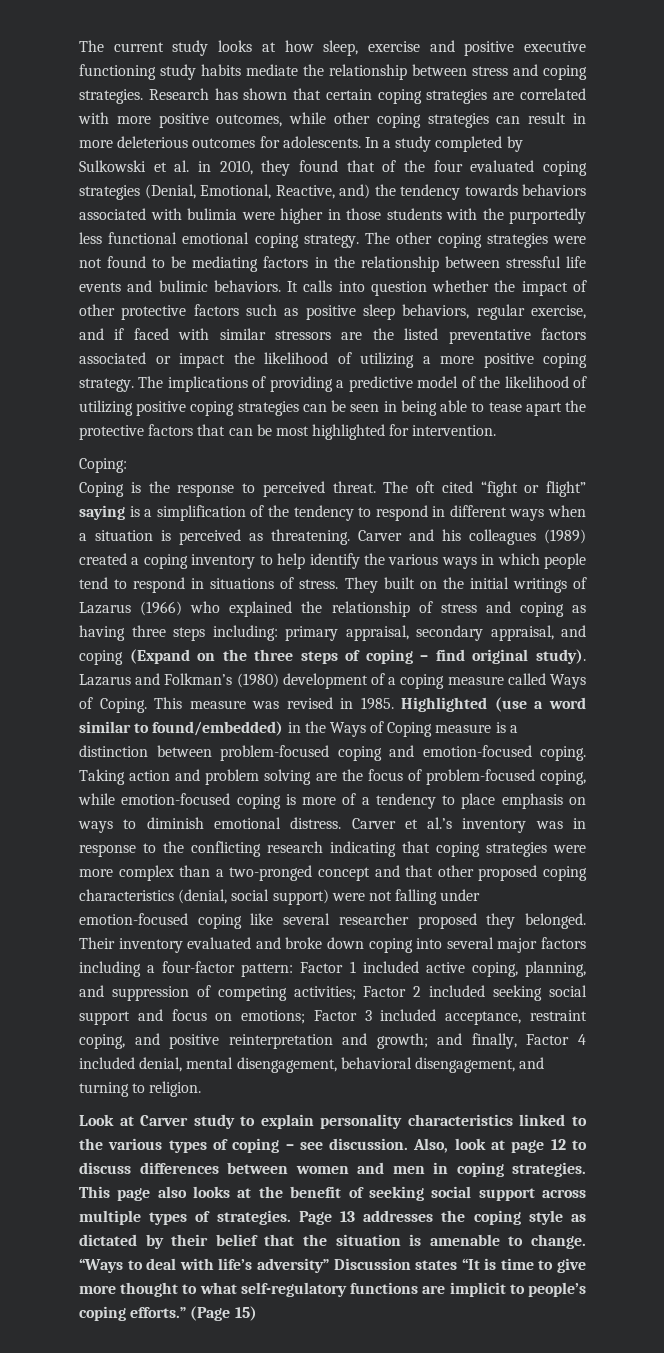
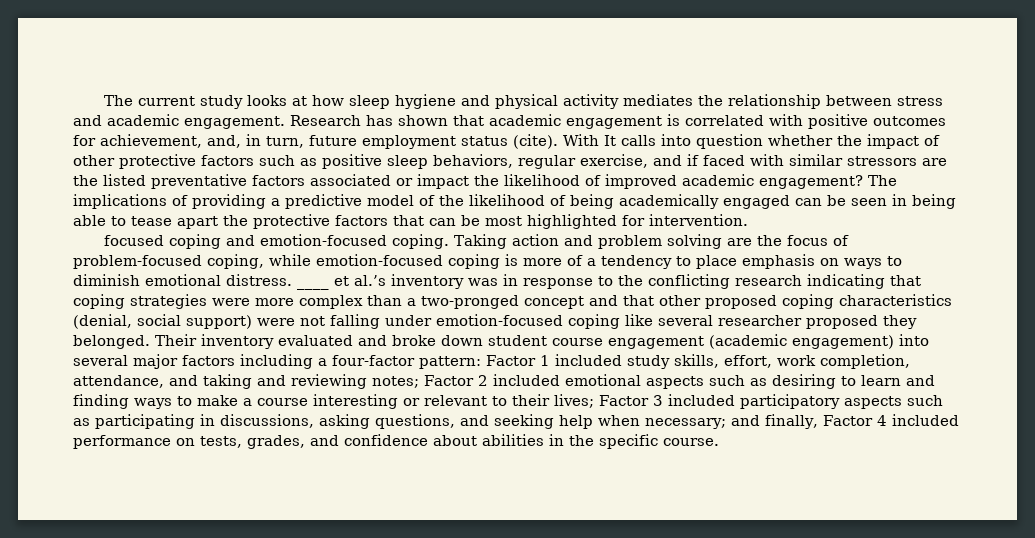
[323,40,586,56] [79,64,298,80] sleep, exercise and positive executive functioning study habits mediate -> [348,94,693,109] sleep hygiene and physical activity mediates
[543,65,587,80] [79,89,143,104] coping strategies. -> [107,114,285,129] academic engagement.
[325,88,586,104] [78,112,586,128] [79,136,523,152] [79,160,587,176] [79,184,586,200] [79,208,586,224] [79,232,586,248] [79,256,586,272] [79,280,281,292] certain coping strategies are correlated with more positive outcomes, while other coping strategies can result in more deleterious outcomes for adolescents. In a study completed by Sulkowski et al. in 2010, they found that of the four evaluated coping strategies (Denial, Emotional, Reactive, and) the tendency towards behaviors associated with bulimia were higher in those students with the purportedly less functional emotional coping strategy. The other coping strategies were not found to be mediating factors in the relationship between stressful life events and bulimic behaviors. -> [489,114,946,129] [73,134,599,149] academic engagement is correlated with positive outcomes for achievement, and, in turn, future employment status (cite). With
[360,352,587,368] [79,378,134,392] utilizing a more positive coping strategy. -> [605,174,863,189] improved academic engagement?
[79,400,299,416] utilizing positive coping strategies -> [570,194,790,209] being academically engaged
[79,458,127,473] [79,481,586,497] [79,505,586,521] [79,529,586,545] [79,553,587,569] [79,577,588,593] [79,601,587,617] [79,625,586,641] [79,649,586,665] [79,673,586,689] [79,697,586,713] [79,721,518,737] [79,745,329,761] Coping: // Coping is the response to perceived threat. The oft cited “fight or flight” saying is a simplification of the tendency to respond in different ways when a situation is perceived as threatening. Carver and his colleagues (1989) created a coping inventory to help identify the various ways in which people tend to respond in situations of stress. They built on the initial writings of Lazarus (1966) who explained the relationship of stress and coping as having three steps including: primary appraisal, secondary appraisal, and coping (Expand on the three steps of coping – find original study). Lazarus and Folkman’s (1980) development of a coping measure called Ways of Coping. This measure was revised in 1985. Highlighted (use a word similar to found/embedded) in the Ways of Coping measure is a distinction between problem-focused -> [103,235,164,246] focused
[351,818,396,829] Carver -> [297,286,329,290] ____
[368,938,413,953] coping -> [488,334,894,349] student course engagement (academic engagement)
[425,961,586,977] [79,985,588,1001] [79,1009,587,1025] [79,1033,428,1049] active coping, planning, and suppression of competing activities; Factor 2 included seeking social support and focus on emotions; Factor 3 included acceptance, restraint coping, and positive reinterpretation and growth; -> [626,354,910,369] [73,374,935,389] [73,394,943,409] [73,414,726,429] study skills, effort, work completion, attendance, and taking and reviewing notes; Factor 2 included emotional aspects such as desiring to learn and finding ways to make a course interesting or relevant to their lives; Factor 3 included participatory aspects such as participating in discussions, asking questions, and seeking help when necessary;
[139,1057,545,1073] [79,1081,202,1097] [79,1114,587,1129] [79,1138,587,1153] [79,1162,586,1177] [79,1186,586,1201] [79,1210,586,1225] [79,1234,586,1249] [79,1258,586,1273] [79,1282,586,1297] [79,1306,257,1321] denial, mental disengagement, behavioral disengagement, and turning to religion. // Look at Carver study to explain personality characteristics linked to the various types of coping – see discussion. Also, look at page 12 to discuss differences between women and men in coping strategies. This page also looks at the benefit of seeking social support across multiple types of strategies. Page 13 addresses the coping style as dictated by their belief that the situation is amenable to change. “Ways to deal with life’s adversity” Discussion states “It is time to give more thought to what self-regulatory functions are implicit to people’s coping efforts.” (Page 15) -> [73,434,719,449] performance on tests, grades, and confidence about abilities in the specific course.

